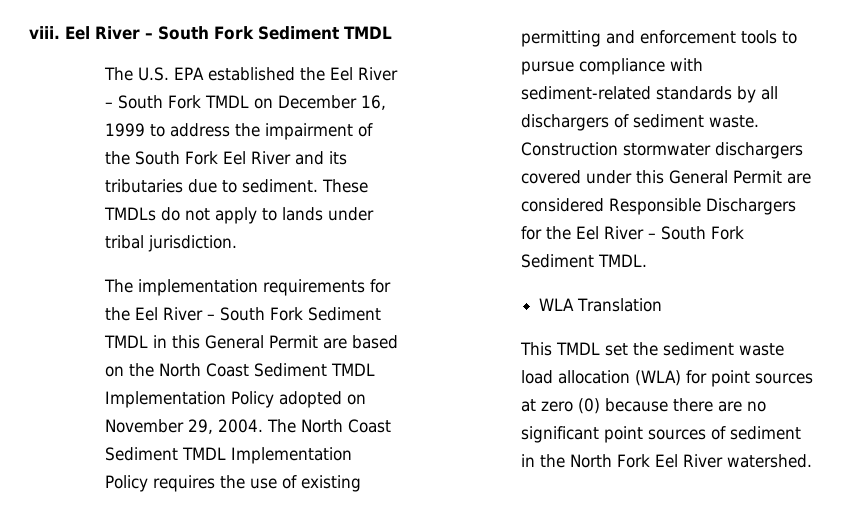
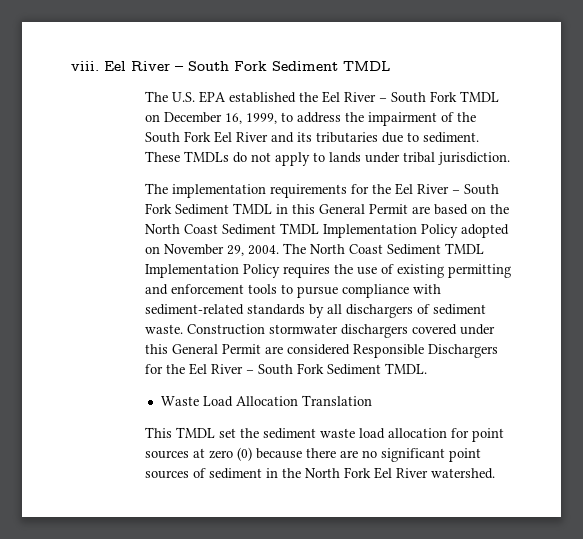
[105,123,146,137] 1999 -> [246,113,278,124] 1999,
[539,298,575,311] WLA -> [161,396,299,407] Waste Load Allocation
[635,370,682,386] (WLA) -> (448, 433) none

